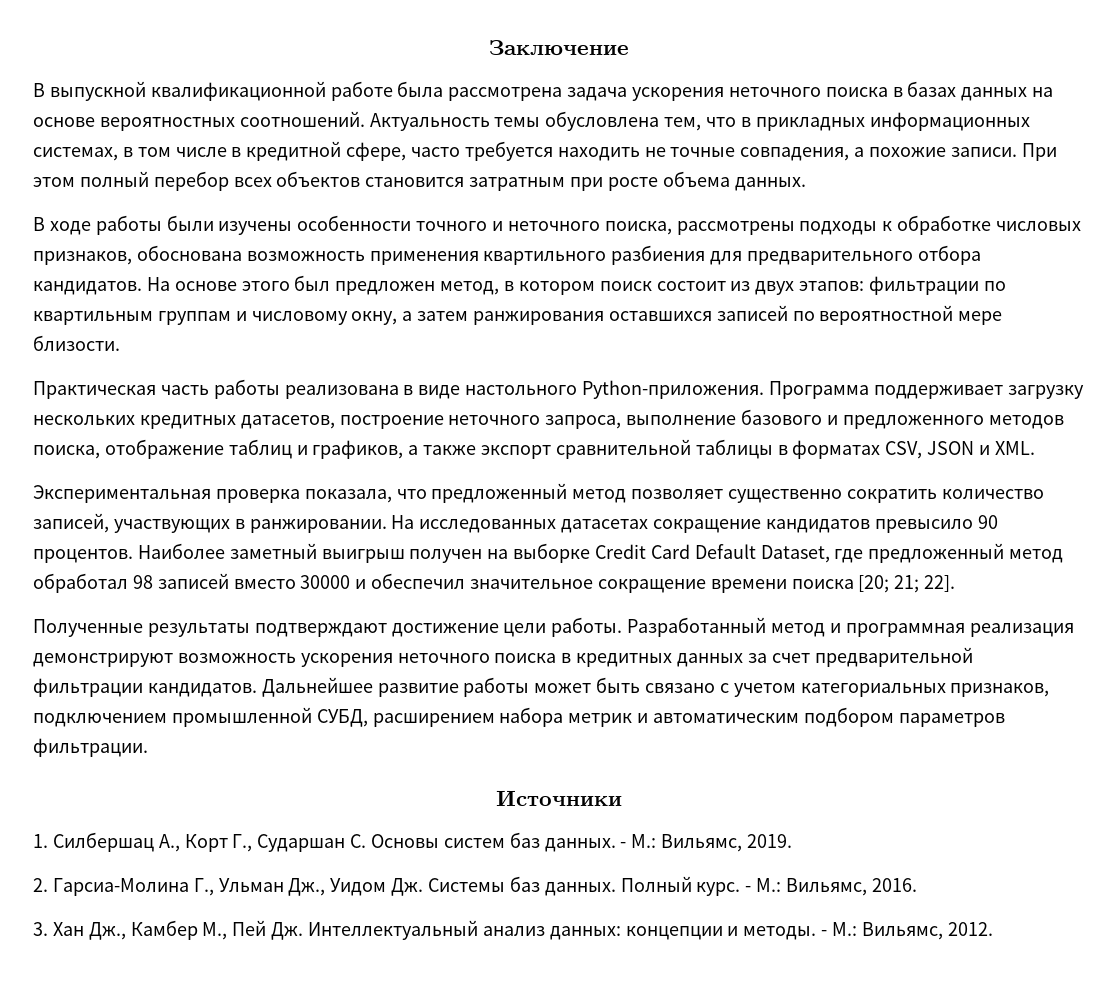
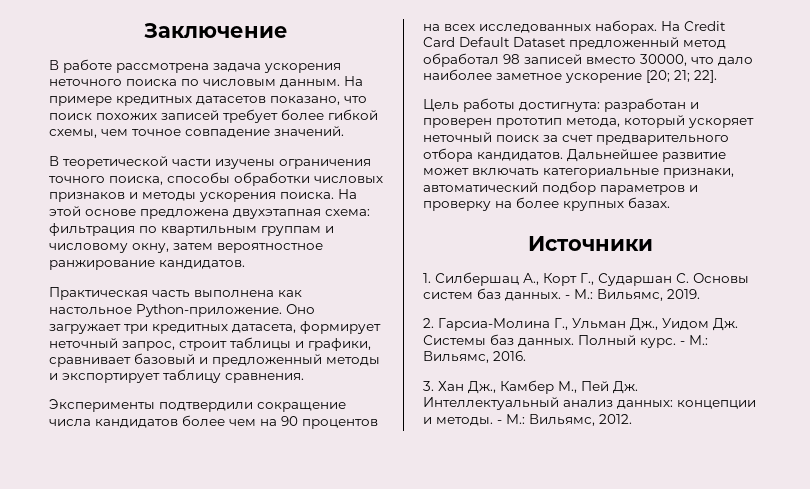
[49,81,444,101] выпускной квалификационной работе была -> [63,59,112,73] работе
[892,81,1054,101] [33,111,1030,131] [33,141,1057,161] [33,171,806,191] [33,215,1082,235] [33,245,981,265] [33,275,980,295] в базах данных на основе вероятностных соотношений. Актуальность темы обусловлена тем, что в прикладных информационных системах, в том числе в кредитной сфере, часто требуется находить не точные совпадения, а похожие записи. При этом полный перебор всех объектов становится затратным при росте объема данных. // В ходе работы были изучены особенности точного и неточного поиска, рассмотрены подходы к обработке числовых признаков, обоснована возможность применения квартильного разбиения для предварительного отбора кандидатов. На основе этого был предложен метод, в котором поиск состоит из двух этапов: фильтрации -> [181,76,363,88] [49,96,367,106] [49,109,378,123] [49,126,344,138] [49,156,371,169] [49,172,383,186] [49,189,357,202] [49,206,370,219] [49,223,135,236] по числовым данным. На примере кредитных датасетов показано, что поиск похожих записей требует более гибкой схемы, чем точное совпадение значений. // В теоретической части изучены ограничения точного поиска, способы обработки числовых признаков и методы ускорения поиска. На этой основе предложена двухэтапная схема: фильтрация
[402,305,1003,325] [33,335,120,351] [33,379,1084,399] [33,409,1064,429] [33,439,1035,459] [33,483,1044,503] [33,513,998,533] [33,543,591,563] а затем ранжирования оставшихся записей по вероятностной мере близости. // Практическая часть работы реализована в виде настольного Python-приложения. Программа поддерживает загрузку нескольких кредитных датасетов, построение неточного запроса, выполнение базового и предложенного методов поиска, отображение таблиц и графиков, а также экспорт сравнительной таблицы в форматах CSV, JSON и XML. // Экспериментальная проверка показала, что предложенный метод позволяет существенно сократить количество записей, участвующих в ранжировании. На исследованных датасетах сокращение кандидатов превысило 90 процентов. Наиболее заметный выигрыш получен на выборке -> [173,243,323,253] [49,260,245,270] [49,287,302,300] [49,304,315,317] [49,321,381,334] [49,337,371,351] [49,353,380,367] [49,369,304,383] [49,399,346,412] [49,415,378,429] [423,20,680,34] затем вероятностное ранжирование кандидатов. // Практическая часть выполнена как настольное Python-приложение. Оно загружает три кредитных датасета, формирует неточный запрос, строит таблицы и графики, сравнивает базовый и предложенный методы и экспортирует таблицу сравнения. // Эксперименты подтвердили сокращение числа кандидатов более чем на 90 процентов на всех исследованных наборах. На
[760,545,864,563] Dataset, где -> [513,37,566,47] Dataset
[300,573,956,593] [33,617,1074,637] [33,647,973,667] [33,677,1050,697] [33,707,1005,727] [33,738,148,757] 30000 и обеспечил значительное сокращение времени поиска [20; 21; 22]. // Полученные результаты подтверждают достижение цели работы. Разработанный метод и программная реализация демонстрируют возможность ускорения неточного поиска в кредитных данных за счет предварительной фильтрации кандидатов. Дальнейшее развитие работы может быть связано с учетом категориальных признаков, подключением промышленной СУБД, расширением набора метрик и автоматическим подбором параметров фильтрации. -> [640,54,753,66] [423,69,717,83] [423,98,699,112] [423,115,754,128] [423,132,729,145] [423,148,726,162] [423,168,734,178] [423,181,698,195] [423,197,670,211] 30000, что дало наиболее заметное ускорение [20; 21; 22]. // Цель работы достигнута: разработан и проверен прототип метода, который ускоряет неточный поиск за счет предварительного отбора кандидатов. Дальнейшее развитие может включать категориальные признаки, автоматический подбор параметров и проверку на более крупных базах.

